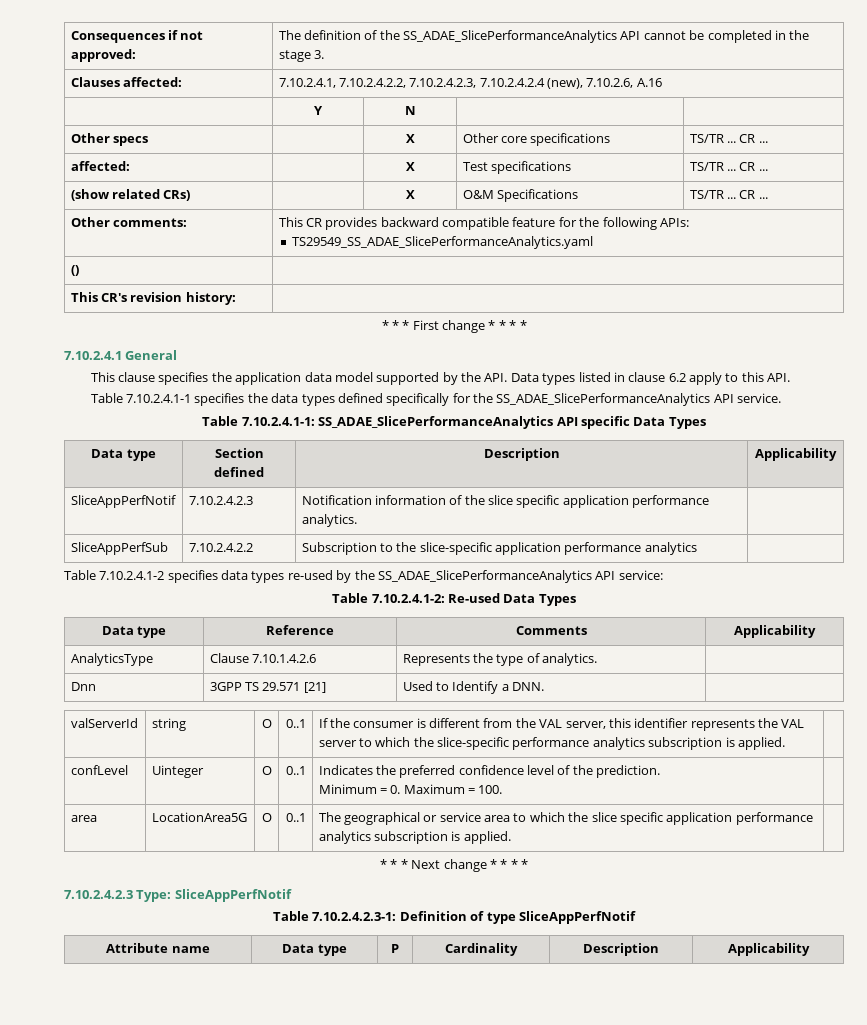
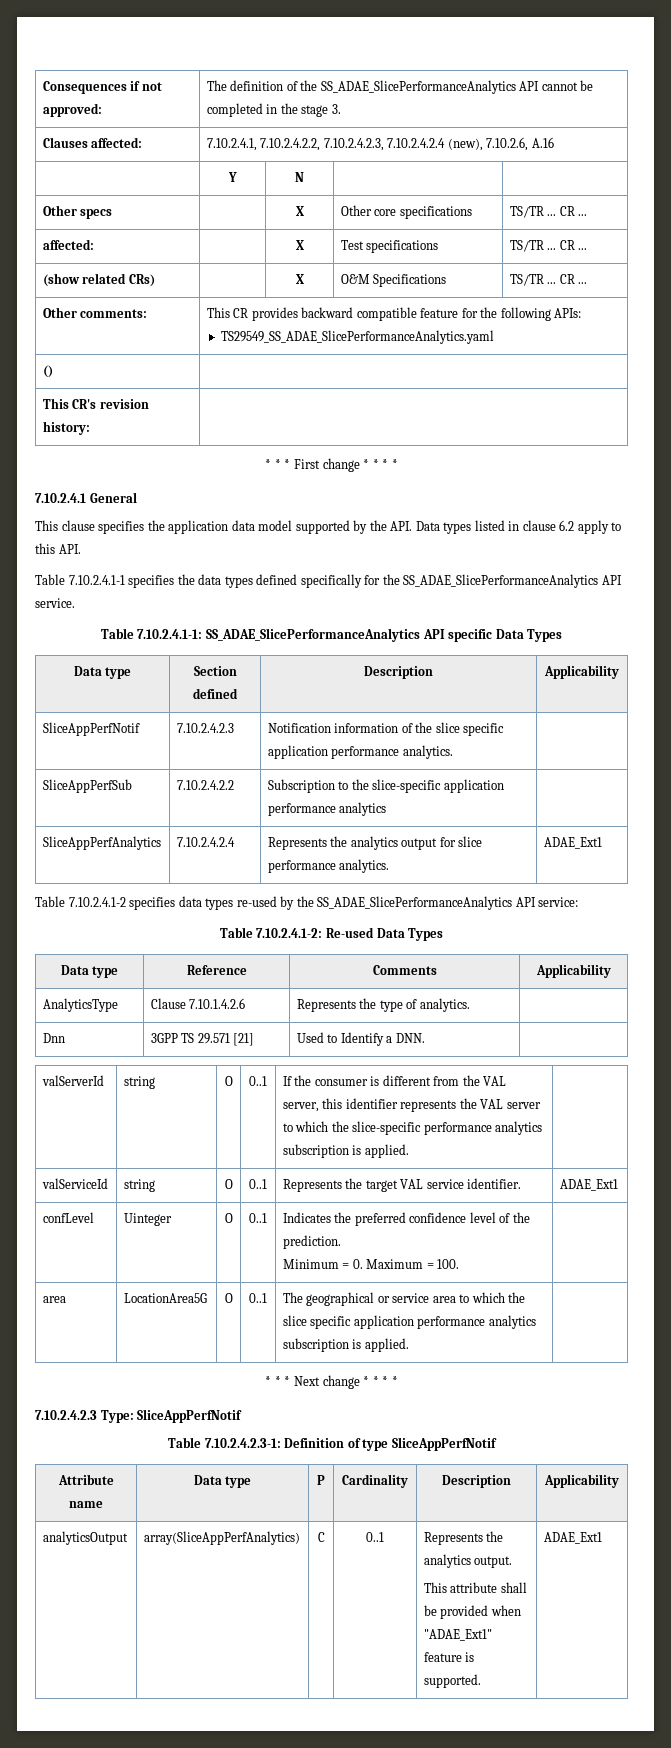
(697, 548) none -> [42,836,161,850] [176,837,235,847] [267,836,483,850] [267,859,390,873] [543,837,602,849] // SliceAppPerfAnalytics | 7.10.2.4.2.4 | Represents the analytics output for slice performance analytics. | ADAE_Ext1
(785, 743) none -> [41,1178,108,1189] [123,1179,155,1192] [224,1179,233,1189] [249,1179,267,1189] [282,1178,522,1192] [559,1179,618,1191] // valServiceId | string | O | 0..1 | Represents the target VAL service identifier. | ADAE_Ext1
(810, 949) none -> [42,1531,128,1545] [143,1531,300,1545] [317,1532,325,1542] [366,1532,384,1542] [423,1531,504,1545] [423,1554,513,1568] [423,1582,527,1593] [423,1605,521,1619] [423,1629,492,1641] [423,1652,475,1662] [423,1674,481,1688] [543,1532,602,1544] // analyticsOutput | array(SliceAppPerfAnalytics) | C | 0..1 | Represents the analytics output. // This attribute shall be provided when "ADAE_Ext1" feature is supported. | ADAE_Ext1

